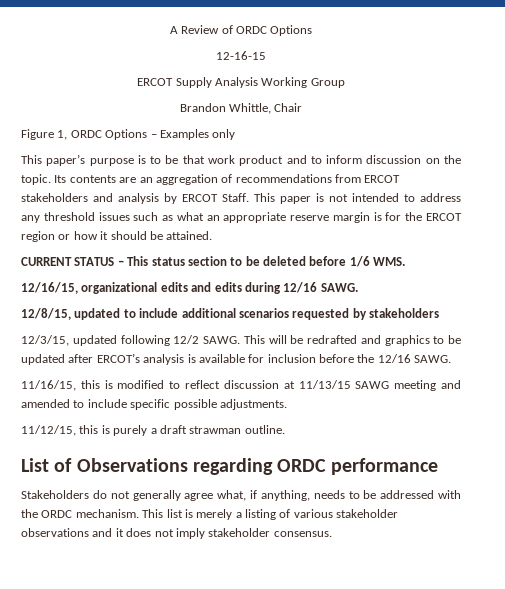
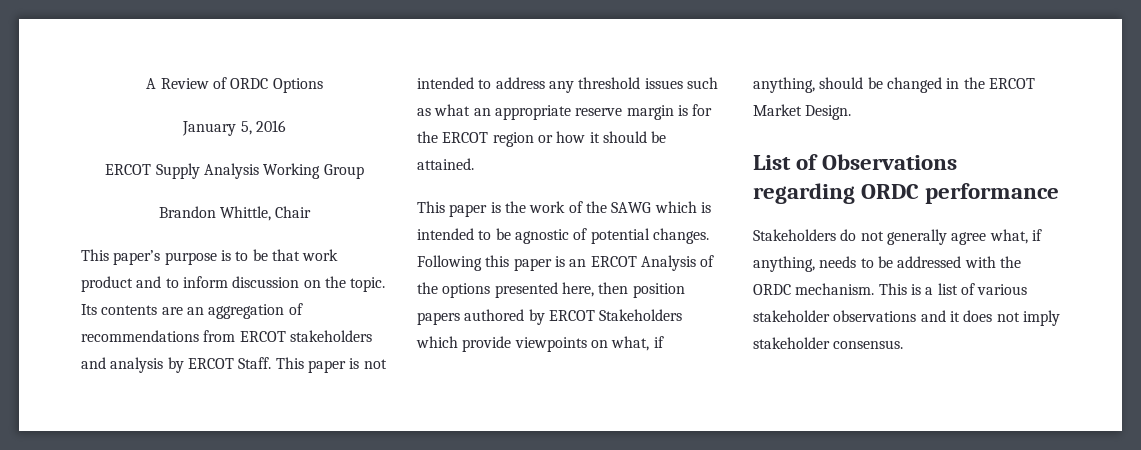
[216,51,266,60] 12-16-15 -> [182,120,286,136] January 5, 2016
[21,129,236,140] // Figure 1, ORDC Options – Examples only -> (312, 212) none
[21,256,406,267] [21,282,358,294] [21,308,439,320] [21,335,461,346] [21,353,452,365] [21,380,461,391] [21,399,287,410] [21,425,285,436] CURRENT STATUS – This status section to be deleted before 1/6 WMS. // 12/16/15, organizational edits and edits during 12/16 SAWG. // 12/8/15, updated to include additional scenarios requested by stakeholders // 12/3/15, updated following 12/2 SAWG. This will be redrafted and graphics to be updated after ERCOT’s analysis is available for inclusion before the 12/16 SAWG. // 11/16/15, this is modified to reflect discussion at 11/13/15 SAWG meeting and amended to include specific possible adjustments. // 11/12/15, this is purely a draft strawman outline. -> [417,201,711,217] [417,228,709,244] [417,255,715,271] [417,282,685,298] [417,309,683,325] [416,336,664,352] [753,77,1035,93] [753,104,852,120] This paper is the work of the SAWG which is intended to be agnostic of potential changes. Following this paper is an ERCOT Analysis of the options presented here, then position papers authored by ERCOT Stakeholders which provide viewpoints on what, if anything, should be changed in the ERCOT Market Design.
[166,509,276,520] list is merely a listing -> [910,283,958,295] is a list

